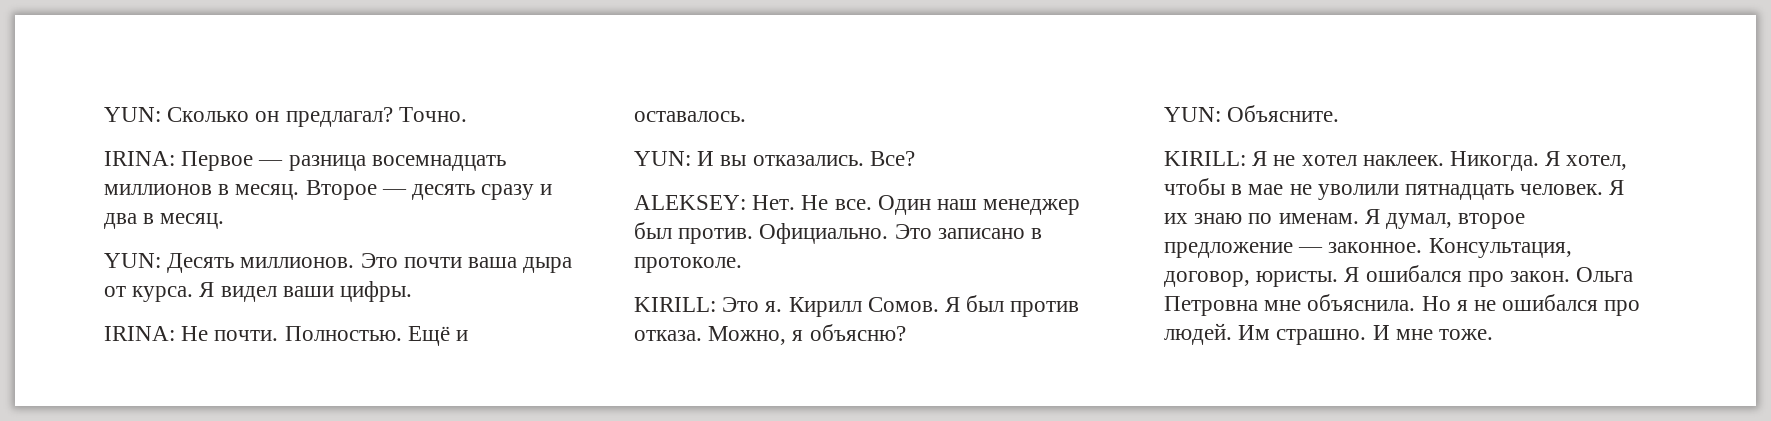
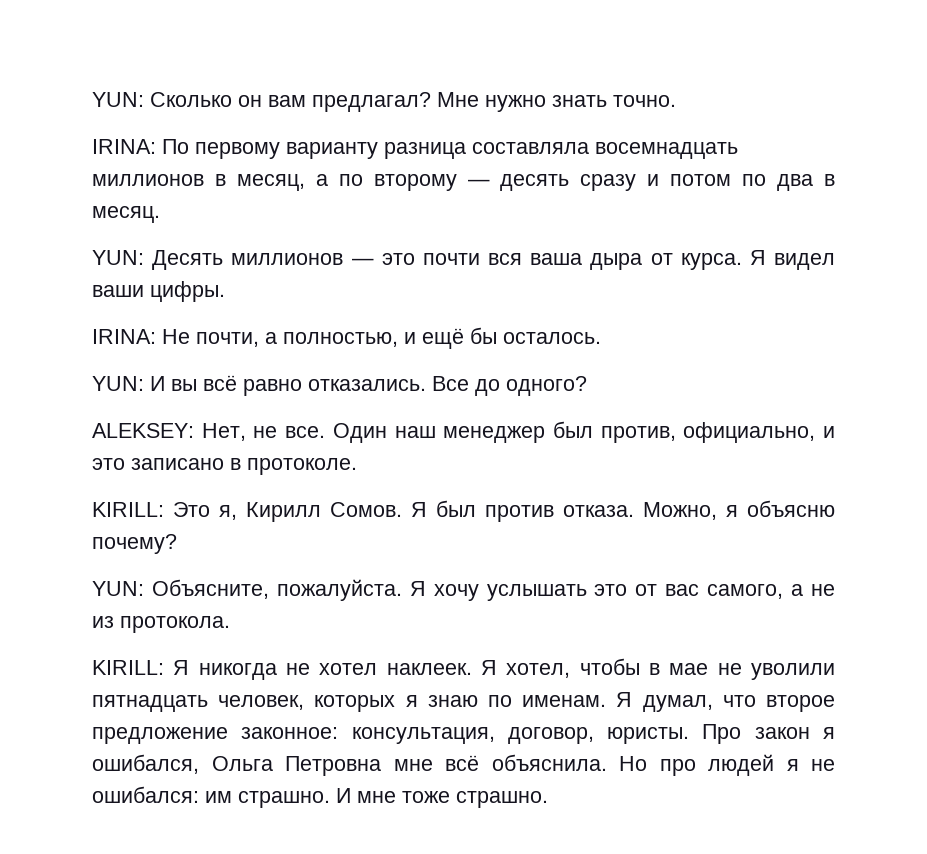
[285,107,467,127] [104,151,506,171] [104,180,377,200] предлагал? Точно. // IRINA: Первое — разница восемнадцать миллионов в месяц. Второе -> [268,92,676,112] [92,139,738,159] [92,174,457,191] вам предлагал? Мне нужно знать точно. // IRINA: По первому варианту разница составляла восемнадцать миллионов в месяц, а по второму
(553, 189) none -> [670,174,767,186] потом по
[240,253,462,268] миллионов. Это почти -> [231,253,522,265] миллионов — это почти вся
[214,326,469,346] [634,111,746,122] [634,151,915,166] почти. Полностью. Ещё и оставалось. // YUN: И вы отказались. Все? -> [196,327,601,349] [92,375,587,396] почти, а полностью, и ещё бы осталось. // YUN: И вы всё равно отказались. Все до одного?
[752,195,829,210] Нет. Не -> [201,423,278,441] Нет, не
[678,223,932,244] против. Официально. Это -> [600,422,835,443] [92,458,125,470] против, официально, и это
[765,301,783,312] я. -> [219,505,237,520] я,
[809,324,906,341] [1164,105,1340,122] объясню? // YUN: Объясните. -> [747,500,835,517] [92,534,177,554] [92,579,835,601] [92,616,230,633] объясню почему? // YUN: Объясните, пожалуйста. Я хочу услышать это от вас самого, а не из протокола.
(1268, 158) none -> [198,663,277,680] никогда
[1450,151,1540,171] Никогда. -> (472, 669) none
[1520,180,1625,195] [1164,213,1188,224] человек. Я их -> [218,695,418,712] человек, которых я
(1453, 221) none -> [722,695,756,707] что
[1298,238,1572,258] [1164,265,1571,287] — законное. Консультация, договор, юристы. Я ошибался про закон. -> [241,724,836,744] [92,754,199,774] законное: консультация, договор, юристы. Про закон я ошибался,
(1302, 305) none -> [445,755,479,771] всё
[1456,294,1641,316] [1164,323,1271,345] я не ошибался про людей. Им -> [659,754,835,776] [92,786,232,803] про людей я не ошибался: им
[1439,329,1494,340] тоже. -> [402,791,548,808] тоже страшно.

